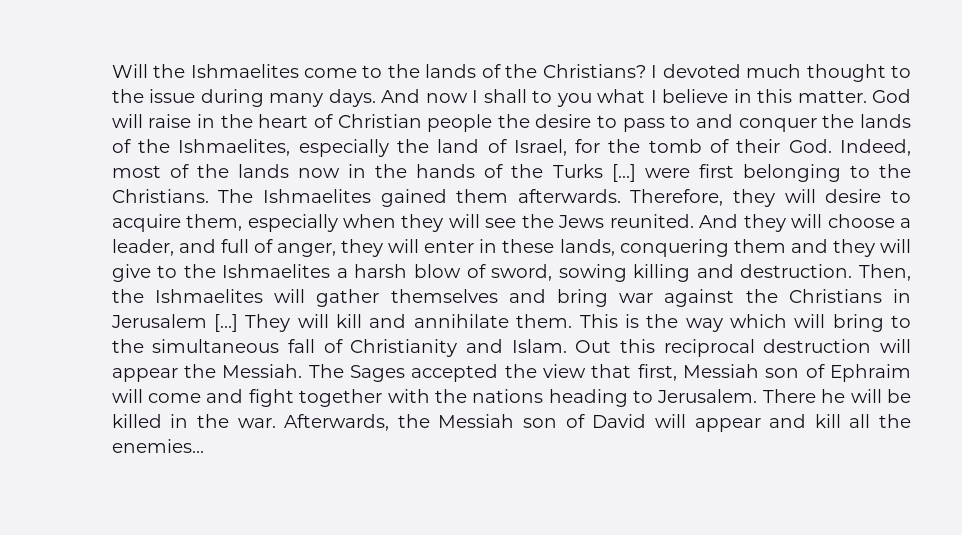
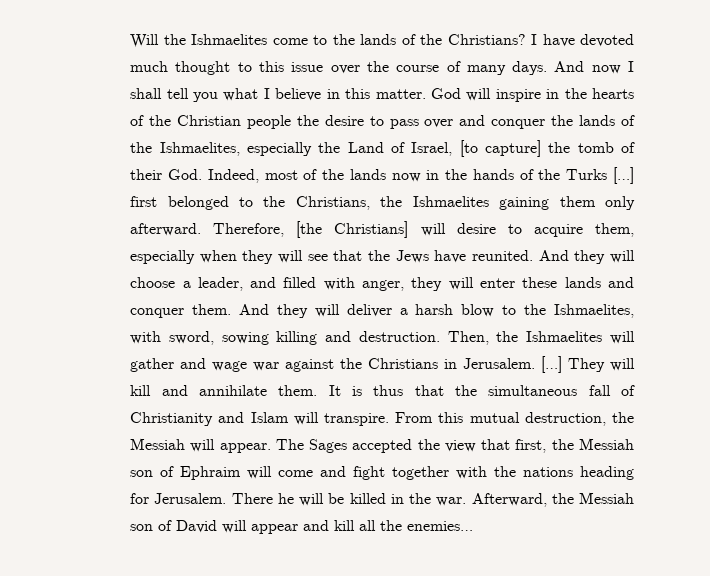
(658, 71) none -> [542,34,575,47] have
[111,89,264,107] the issue during -> [259,61,461,74] this issue over the course of
[532,90,553,103] to -> [166,88,189,99] tell
[148,114,333,128] raise in the heart of -> [495,88,635,102] [130,115,172,126] inspire in the hearts of the
[670,115,691,128] to -> [424,119,454,128] over
[437,139,480,153] land -> [347,142,384,153] Land
[575,139,601,153] for -> [459,140,541,157] [to capture]
[644,164,911,182] [111,189,776,207] were first belonging to the Christians. The Ishmaelites gained them afterwards. Therefore, they -> [130,196,635,210] [130,221,409,238] first belonged to the Christians, the Ishmaelites gaining them only afterward. Therefore, [the Christians]
(517, 223) none -> [333,250,363,261] that
(605, 221) none -> [434,250,467,263] have
[220,239,273,253] full of -> [283,277,355,290] filled with
[479,239,912,257] [111,264,486,282] in these lands, conquering them and they will give to the Ishmaelites a harsh blow of -> [522,277,635,288] [130,304,634,318] [130,331,162,344] these lands and conquer them. And they will deliver a harsh blow to the Ishmaelites, with
[390,289,608,307] themselves and bring -> [180,358,248,372] and wage
[110,314,207,328] Jerusalem -> [463,358,536,369] Jerusalem.
[579,314,912,332] This is the way which will bring to -> [328,385,444,396] It is thus that
[511,339,911,357] [111,364,303,382] Islam. Out this reciprocal destruction will appear the Messiah. -> [250,412,635,426] [130,438,271,453] Islam will transpire. From this mutual destruction, the Messiah will appear.
(677, 372) none -> [551,439,574,450] the
[633,390,654,403] to -> [130,493,150,504] for
[284,414,390,431] Afterwards, -> [471,493,547,507] Afterward,

